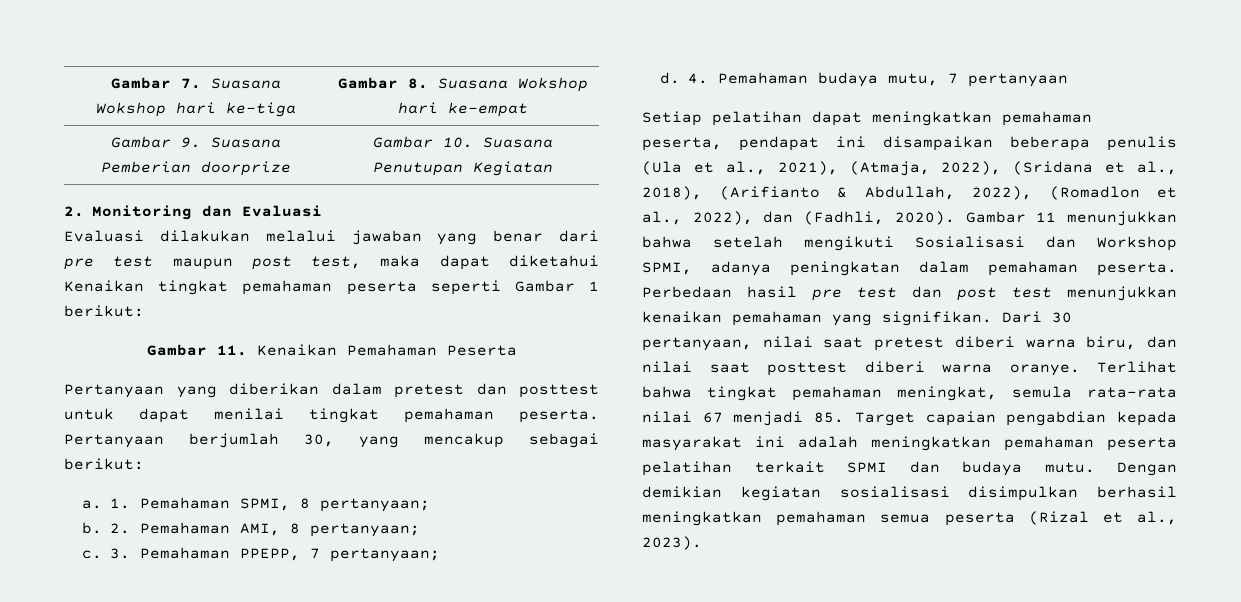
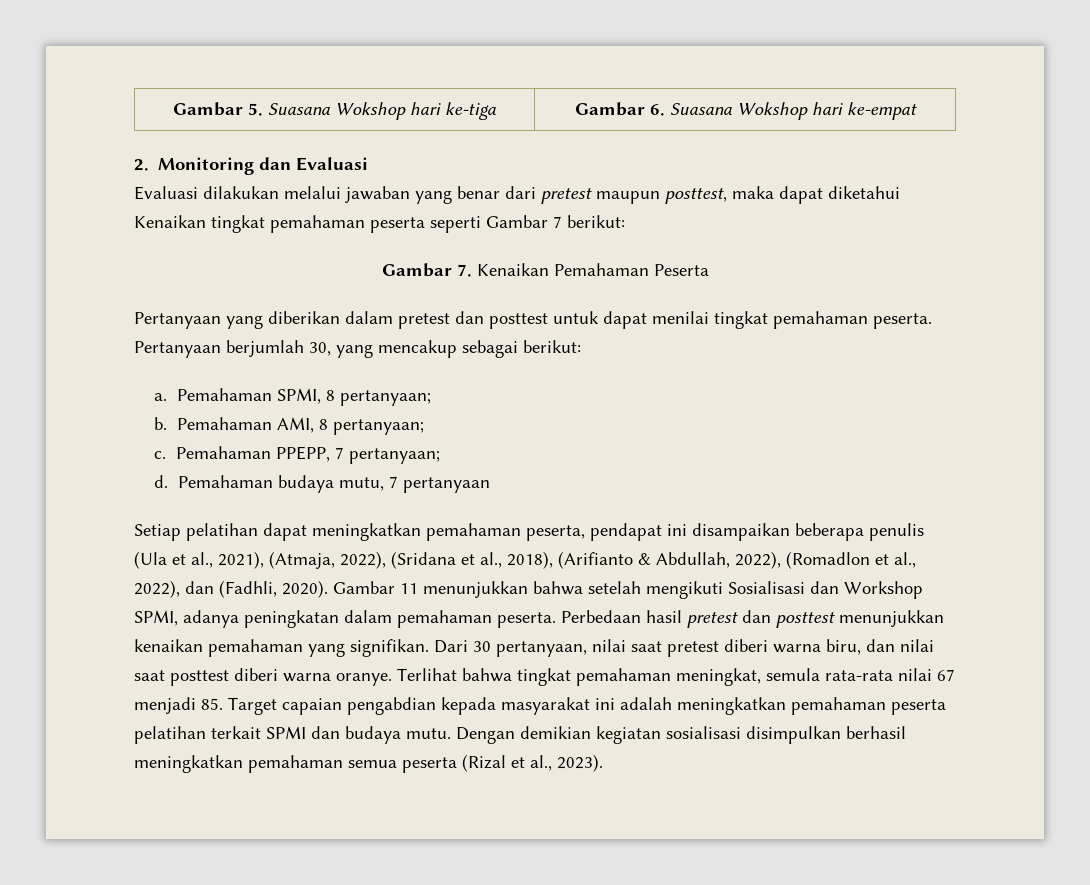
[111,77,201,89] Gambar 7. -> [173,102,263,116] Gambar 5.
[408,78,428,89] 8. -> [649,104,665,116] 6.
[111,136,281,148] [101,161,291,176] [373,136,553,148] [373,161,553,176] // Gambar 9. Suasana Pemberian doorprize | Gambar 10. Suasana Penutupan Kegiatan -> (917, 111) none
[64,256,362,270] pre test maupun post test, -> [541,188,727,204] pretest maupun posttest,
[589,281,600,291] 1 -> [553,216,562,228] 7
[216,345,247,356] 11. -> [456,264,472,277] 7.
[110,498,131,509] 1. -> (168, 397) none
[110,523,131,534] 2. -> (168, 423) none
[110,548,131,559] 3. -> (167, 455) none
[688,73,709,84] 4. -> (169, 481) none
[812,286,1052,301] pre test dan post test -> [687,610,835,628] pretest dan posttest

